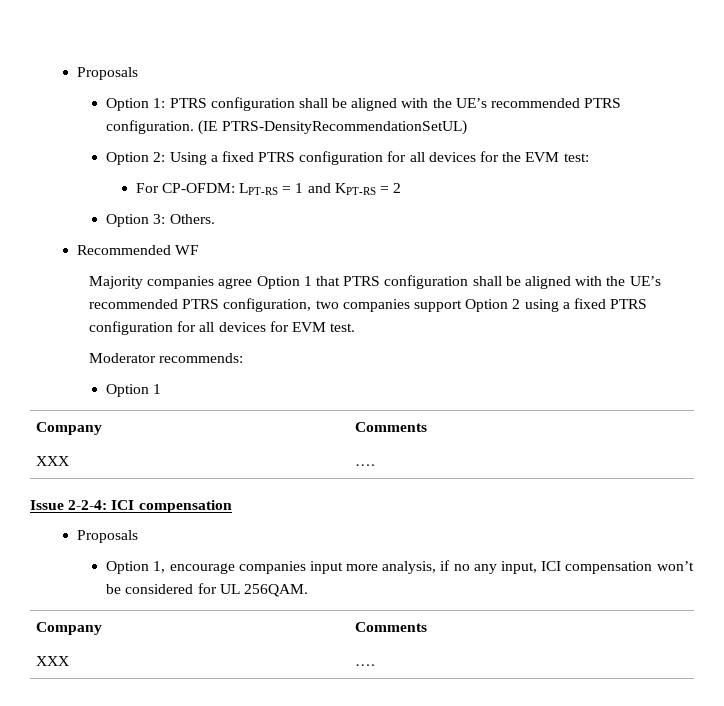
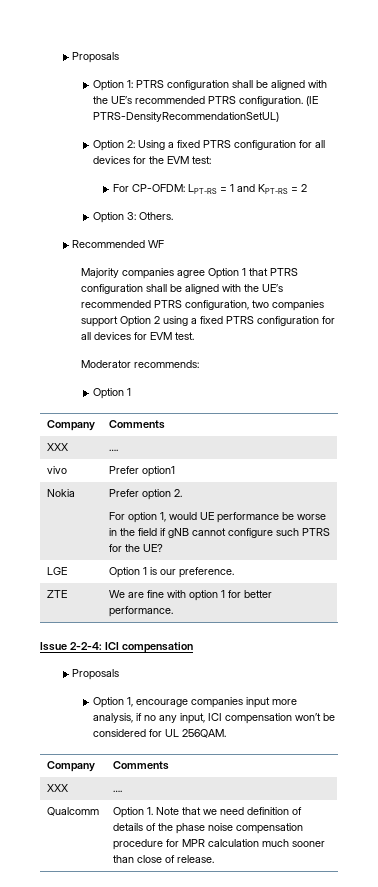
(376, 465) none -> [46,466,67,474] [108,466,175,477] [46,489,75,497] [108,489,182,500] [108,512,326,523] [108,528,330,538] [108,544,163,552] [46,567,67,575] [108,567,234,578] [46,590,67,598] [108,590,272,601] [108,606,173,617] // vivo | Prefer option1 // Nokia | Prefer option 2. // For option 1, would UE performance be worse in the field if gNB cannot configure such PTRS for the UE? // LGE | Option 1 is our preference. // ZTE | We are fine with option 1 for better performance.
(376, 665) none -> [46,807,99,816] [112,807,302,818] [112,823,303,834] [112,839,325,850] [112,855,214,863] // Qualcomm | Option 1. Note that we need definition of details of the phase noise compensation procedure for MPR calculation much sooner than close of release.

